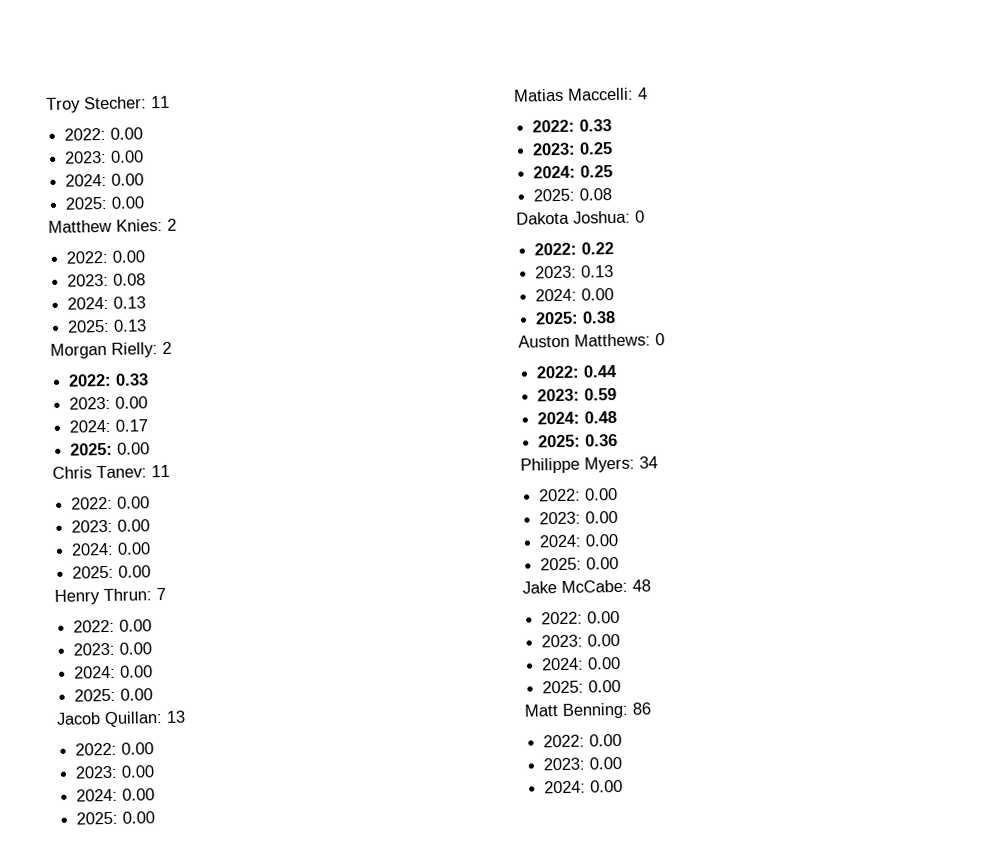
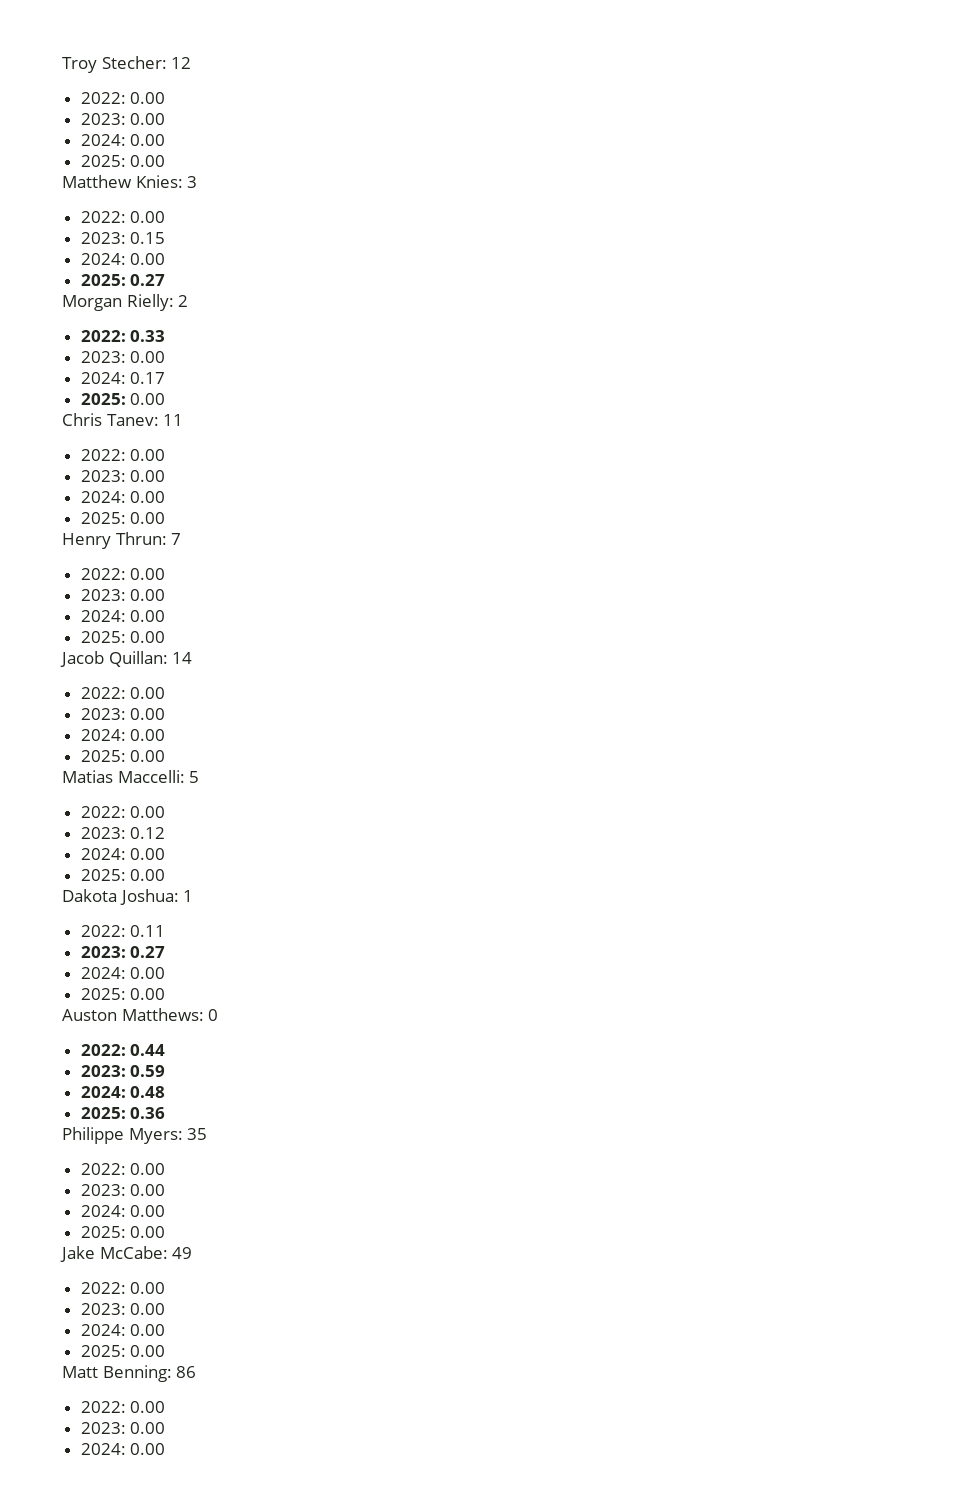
[150,95,170,109] 11 -> [171,57,192,69] 12
[167,218,177,231] [66,250,146,264] [67,273,147,287] [67,296,147,310] [67,319,148,333] 2 // 2022: 0.00 // 2023: 0.08 // 2024: 0.13 // 2025: 0.13 -> [187,176,198,188] [80,211,166,223] [80,232,166,244] [80,253,166,265] [80,274,166,286] 3 // 2022: 0.00 // 2023: 0.15 // 2024: 0.00 // 2025: 0.27
[166,710,186,723] 13 -> [172,652,193,664] 14
[637,87,648,100] [532,118,613,133] [532,141,614,156] [533,164,614,179] [533,188,613,202] [516,210,645,225] [534,241,615,256] [535,264,615,279] [535,287,615,302] [535,310,617,325] 4 // 2022: 0.33 // 2023: 0.25 // 2024: 0.25 // 2025: 0.08 // Dakota Joshua: 0 // 2022: 0.22 // 2023: 0.13 // 2024: 0.00 // 2025: 0.38 -> [189,771,200,783] [80,806,166,818] [80,827,166,839] [80,848,166,860] [80,869,166,881] [62,889,194,905] [80,925,166,937] [80,946,166,958] [80,967,166,979] [80,988,166,1000] 5 // 2022: 0.00 // 2023: 0.12 // 2024: 0.00 // 2025: 0.00 // Dakota Joshua: 1 // 2022: 0.11 // 2023: 0.27 // 2024: 0.00 // 2025: 0.00
[639,456,658,469] 34 -> [187,1128,208,1140] 35
[632,579,651,592] 48 -> [172,1247,193,1259] 49

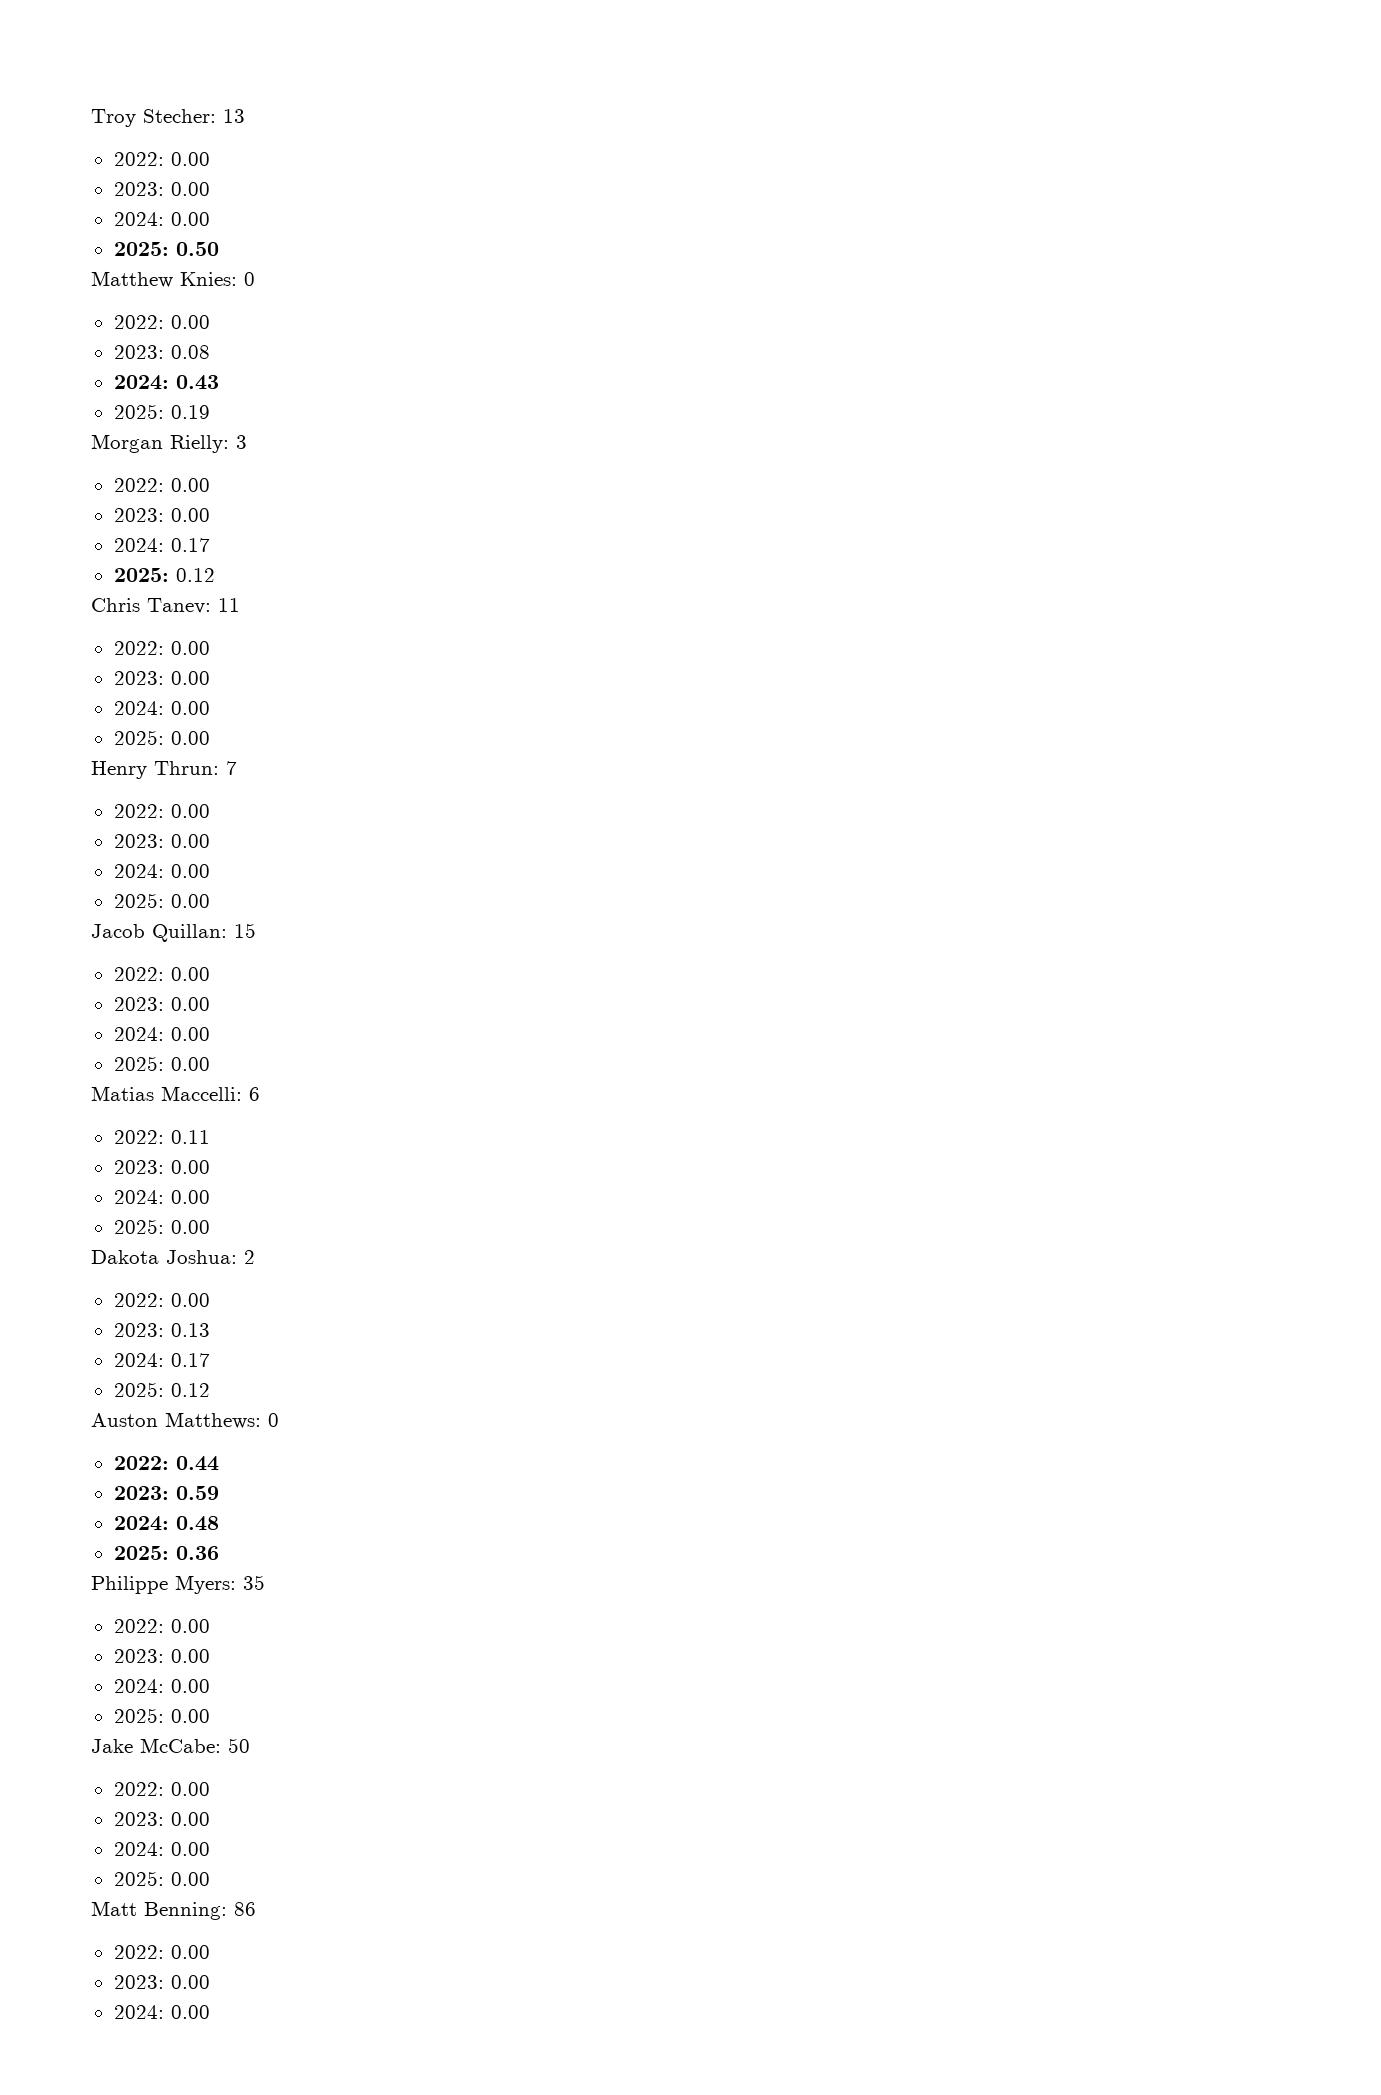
[171,57,192,69] [80,92,166,104] [80,113,166,125] [80,134,166,146] [80,155,166,167] 12 // 2022: 0.00 // 2023: 0.00 // 2024: 0.00 // 2025: 0.00 -> [223,109,245,123] [113,152,210,166] [113,182,210,196] [113,212,210,226] [113,242,219,256] 13 // 2022: 0.00 // 2023: 0.00 // 2024: 0.00 // 2025: 0.50
[187,176,198,188] [80,211,166,223] [80,232,166,244] [80,253,166,265] [80,274,166,286] 3 // 2022: 0.00 // 2023: 0.15 // 2024: 0.00 // 2025: 0.27 -> [244,272,255,286] [113,315,210,329] [113,345,210,359] [113,375,219,390] [113,404,210,419] 0 // 2022: 0.00 // 2023: 0.08 // 2024: 0.43 // 2025: 0.19
[178,295,189,307] [80,330,166,342] 2 // 2022: 0.33 -> [236,435,247,449] [113,478,210,492] 3 // 2022: 0.00
[130,393,166,405] 0.00 -> [175,568,215,582] 0.12
[172,652,193,664] 14 -> [234,923,256,938] 15
[189,771,200,783] [80,806,166,818] [80,827,166,839] 5 // 2022: 0.00 // 2023: 0.12 -> [249,1087,260,1101] [113,1130,210,1144] [113,1160,210,1174] 6 // 2022: 0.11 // 2023: 0.00
[183,890,194,902] [80,925,166,937] [80,946,166,958] [80,967,166,979] [80,988,166,1000] 1 // 2022: 0.11 // 2023: 0.27 // 2024: 0.00 // 2025: 0.00 -> [244,1250,255,1264] [113,1293,210,1307] [113,1323,210,1337] [113,1353,210,1367] [113,1382,210,1397] 2 // 2022: 0.00 // 2023: 0.13 // 2024: 0.17 // 2025: 0.12
[172,1247,193,1259] 49 -> [228,1738,250,1753] 50

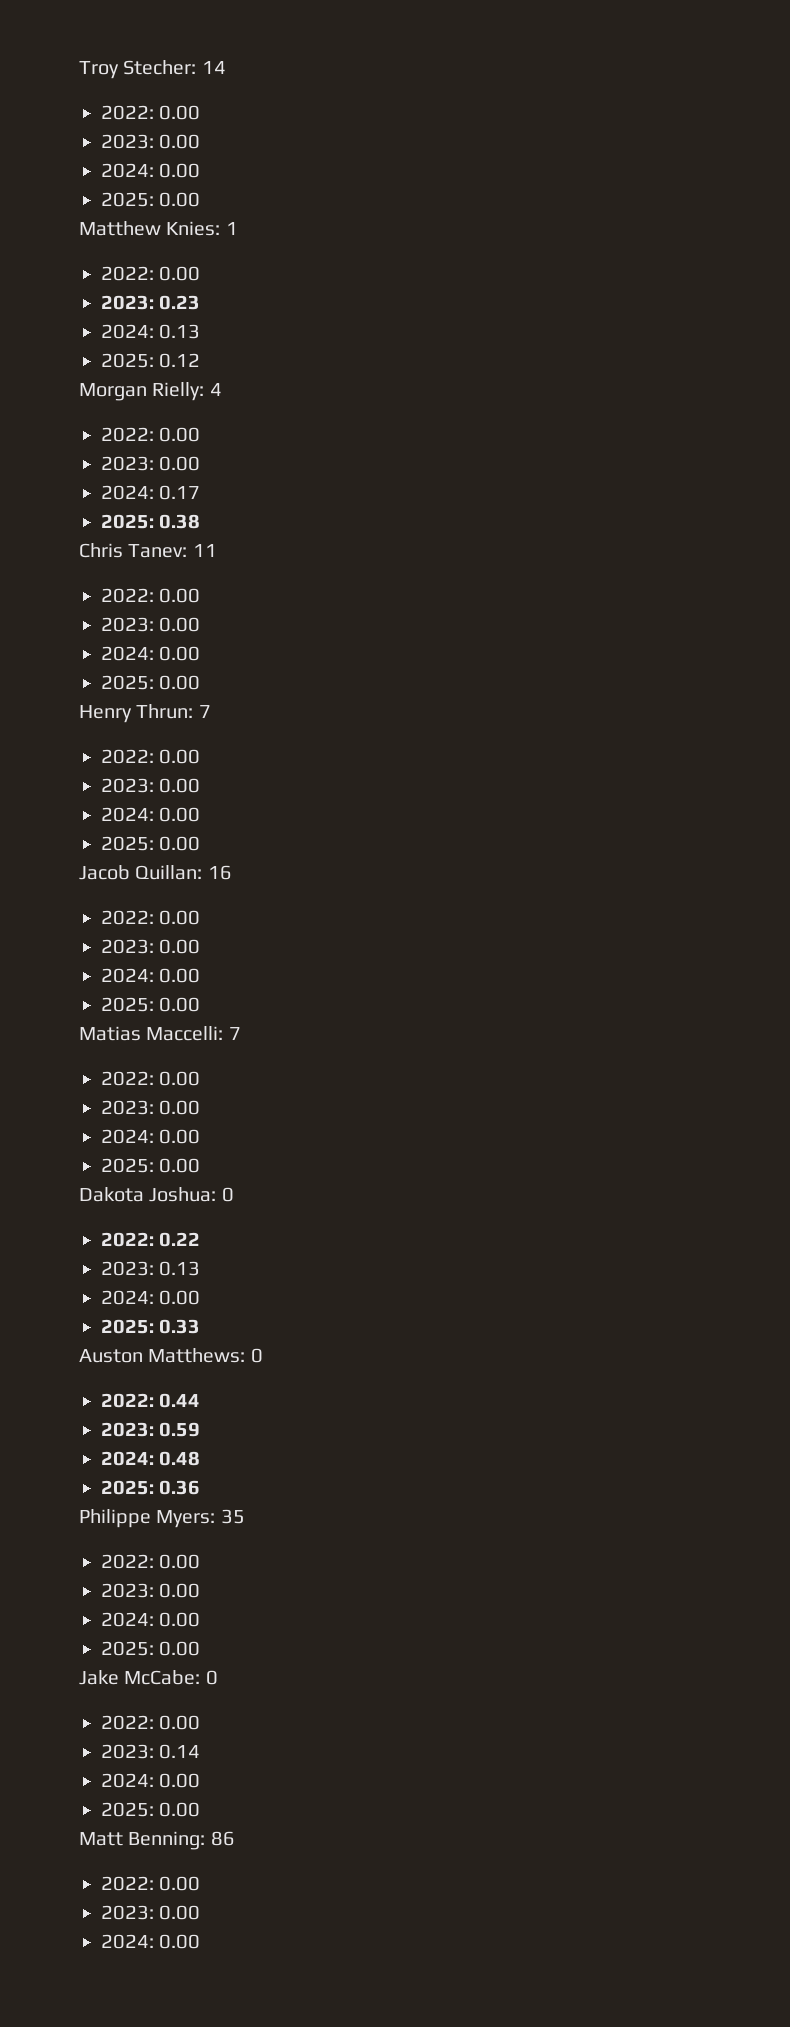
[223,109,245,123] [113,152,210,166] [113,182,210,196] [113,212,210,226] [113,242,219,256] 13 // 2022: 0.00 // 2023: 0.00 // 2024: 0.00 // 2025: 0.50 -> [201,61,226,74] [101,105,201,120] [101,134,201,149] [101,163,201,178] [101,192,201,207] 14 // 2022: 0.00 // 2023: 0.00 // 2024: 0.00 // 2025: 0.00
[244,272,255,286] [113,315,210,329] [113,345,210,359] [113,375,219,390] [113,404,210,419] 0 // 2022: 0.00 // 2023: 0.08 // 2024: 0.43 // 2025: 0.19 -> [225,222,238,235] [101,266,201,281] [101,295,201,310] [101,324,201,339] [101,353,201,368] 1 // 2022: 0.00 // 2023: 0.23 // 2024: 0.13 // 2025: 0.12
[236,435,247,449] 3 -> [209,383,222,396] 4
[175,568,215,582] 0.12 -> [159,514,201,529] 0.38
[234,923,256,938] 15 -> [207,865,232,880] 16
[249,1087,260,1101] [113,1130,210,1144] 6 // 2022: 0.11 -> [228,1027,241,1040] [101,1071,201,1086] 7 // 2022: 0.00
[244,1250,255,1264] [113,1293,210,1307] 2 // 2022: 0.00 -> [221,1187,234,1202] [101,1232,201,1247] 0 // 2022: 0.22
[170,1353,210,1367] [113,1382,210,1397] 0.17 // 2025: 0.12 -> [159,1290,201,1305] [101,1319,201,1334] 0.00 // 2025: 0.33
[228,1738,250,1753] [113,1782,210,1796] [113,1812,210,1826] 50 // 2022: 0.00 // 2023: 0.00 -> [205,1670,218,1685] [101,1715,201,1730] [101,1744,201,1759] 0 // 2022: 0.00 // 2023: 0.14

